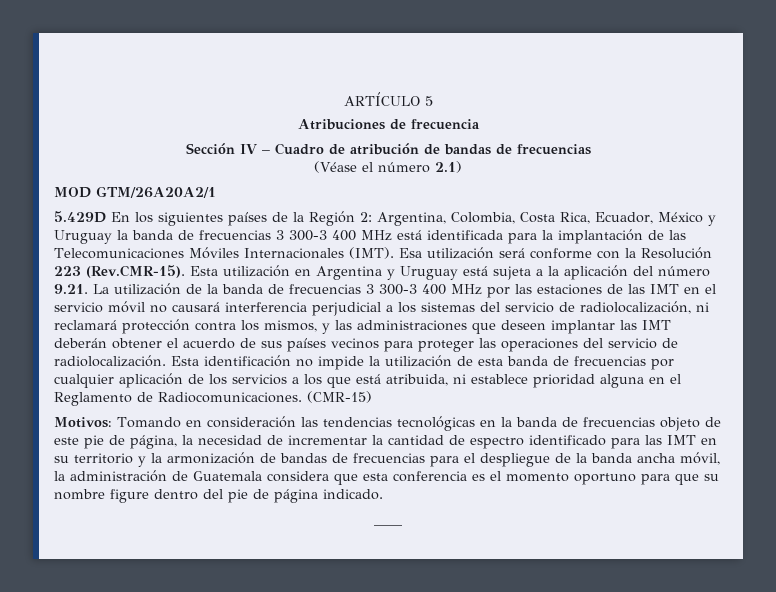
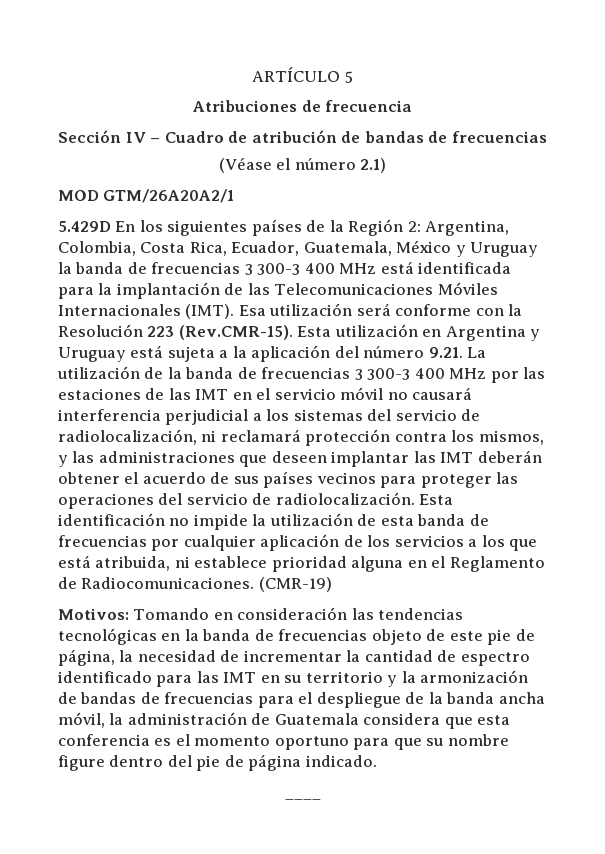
(653, 218) none -> [303,241,392,256] Guatemala,
[307,391,372,403] (CMR-15) -> [258,577,332,592] (CMR-19)

